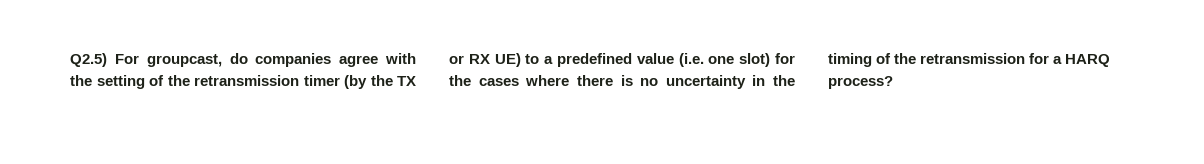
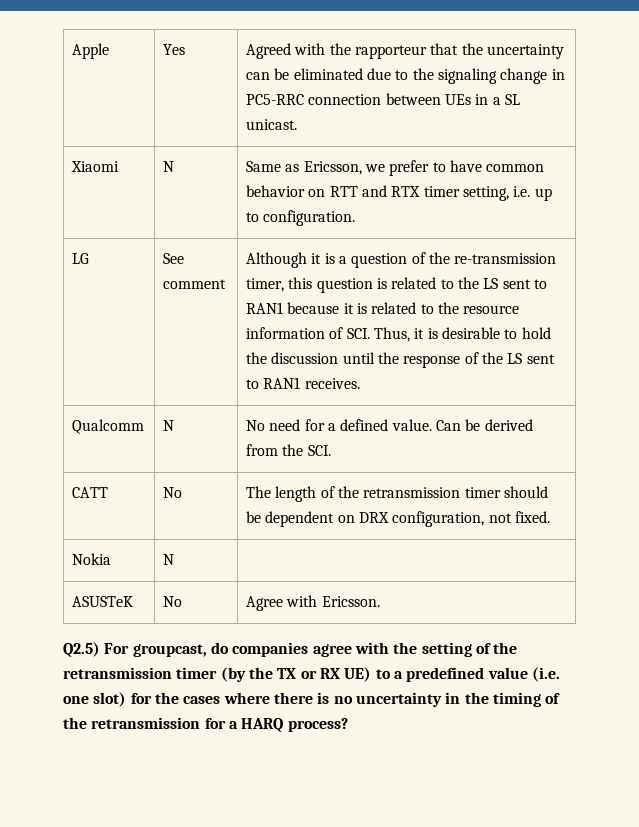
(70, 60) none -> [72,43,110,59] [163,44,186,55] [246,43,564,59] [246,68,565,84] [246,93,520,105] [246,119,298,130] [71,161,120,172] [163,161,175,172] [246,160,545,176] [246,185,552,201] [246,210,356,226] [72,253,90,264] [163,253,185,264] [163,279,227,289] [246,252,557,268] [246,277,547,293] [246,302,520,314] [246,327,551,342] [246,352,555,368] [246,377,360,389] [72,419,145,434] [163,420,175,431] [246,419,533,431] [246,444,331,456] [72,487,109,498] [163,487,183,498] [246,486,548,502] [246,511,550,527] [72,553,112,565] [163,554,175,565] [72,596,134,607] [163,596,183,607] [246,595,380,611] Apple | Yes | Agreed with the rapporteur that the uncertainty can be eliminated due to the signaling change in PC5-RRC connection between UEs in a SL unicast. // Xiaomi | N | Same as Ericsson, we prefer to have common behavior on RTT and RTX timer setting, i.e. up to configuration. // LG | See comment | Although it is a question of the re-transmission timer, this question is related to the LS sent to RAN1 because it is related to the resource information of SCI. Thus, it is desirable to hold the discussion until the response of the LS sent to RAN1 receives. // Qualcomm | N | No need for a defined value. Can be derived from the SCI. // CATT | No | The length of the retransmission timer should be dependent on DRX configuration, not fixed. // Nokia | N | // ASUSTeK | No | Agree with Ericsson. //

